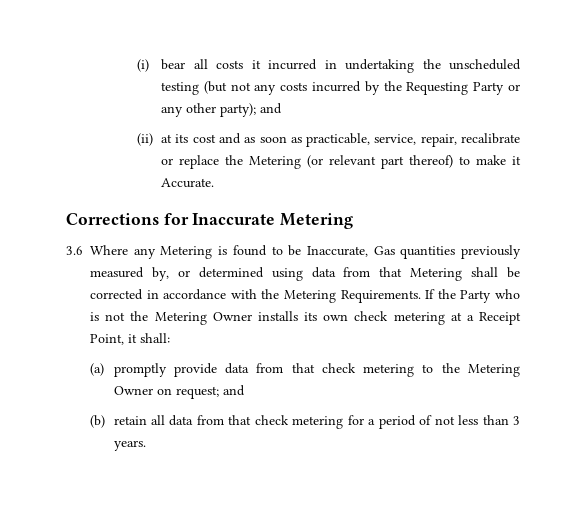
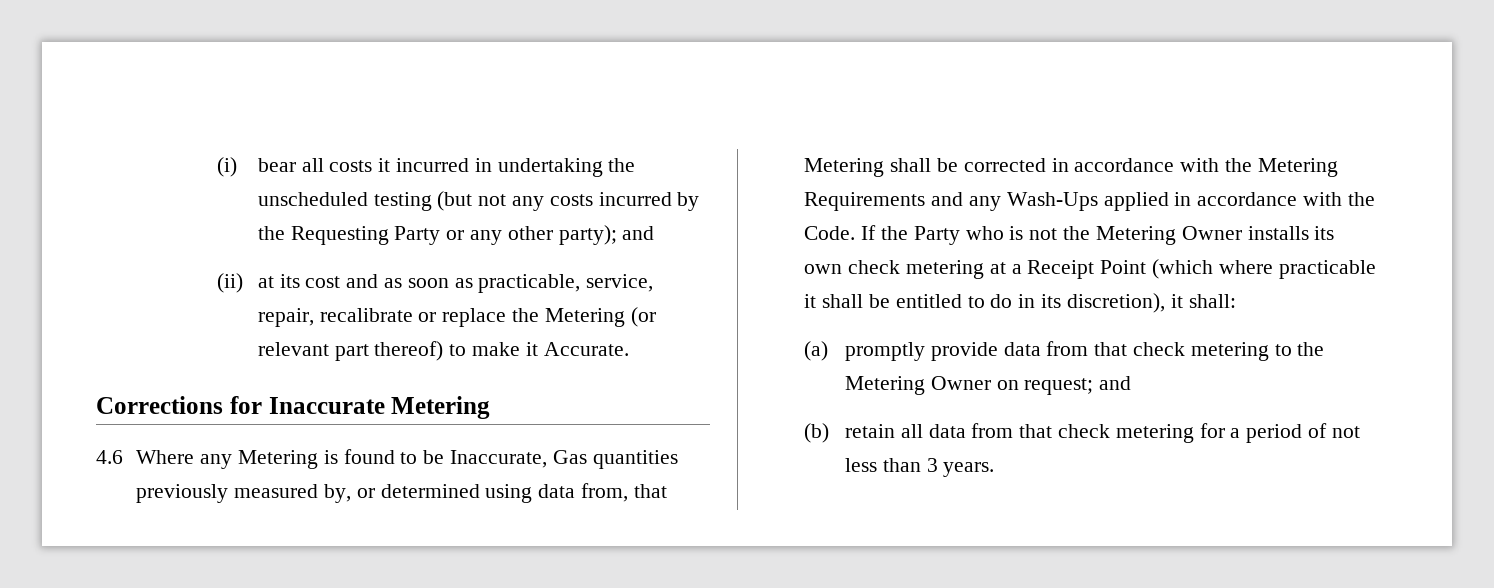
[66,246,83,255] 3.6 -> [96,450,123,464] 4.6
[343,267,371,277] from -> [581,483,629,502] from,
[340,290,421,303] Requirements. -> [804,192,1375,211] [804,226,856,240] Requirements and any Wash-Ups applied in accordance with the Code.
[90,334,124,345] Point, -> [1100,259,1376,279] [804,293,1165,313] Point (which where practicable it shall be entitled to do in its discretion),

